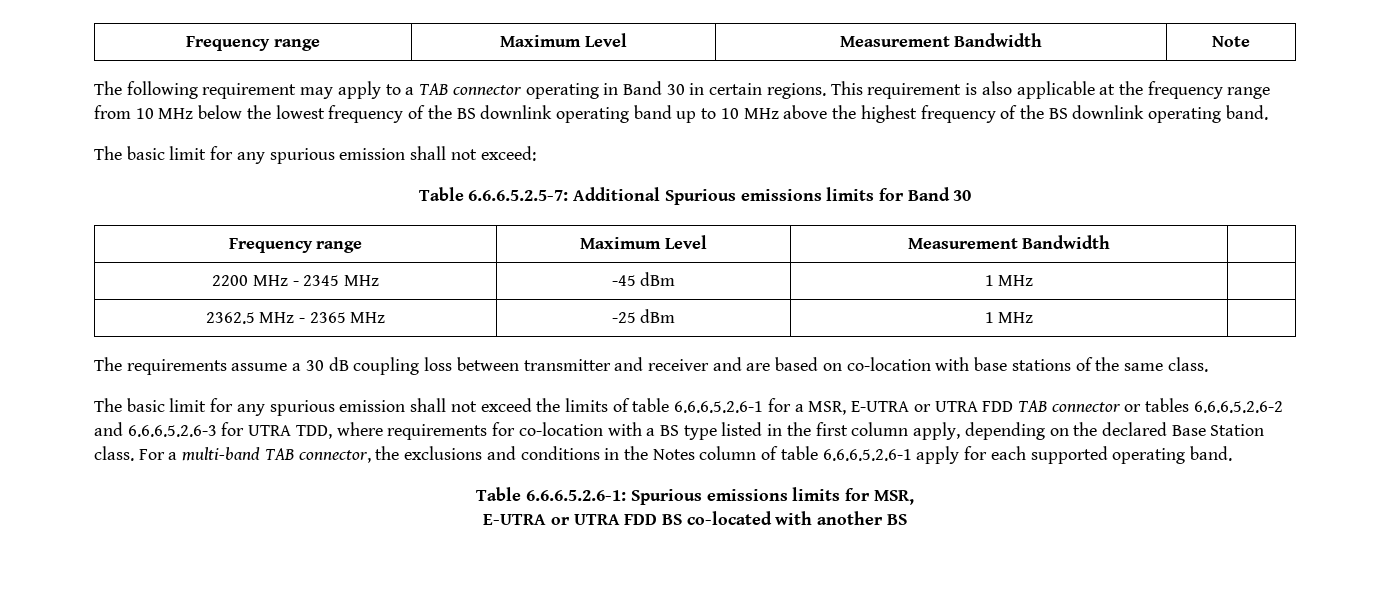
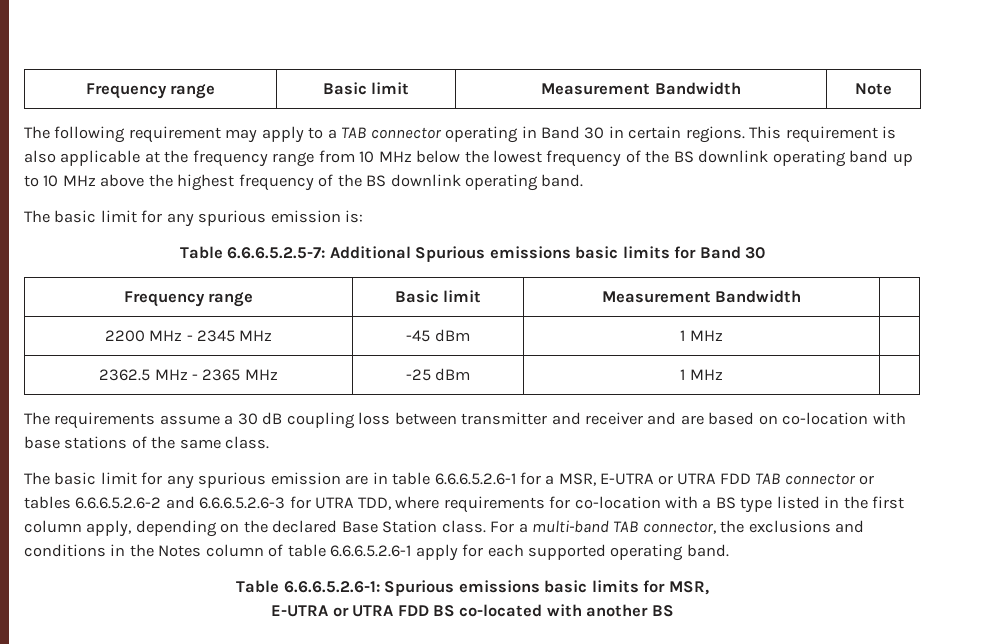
[186,36,320,51] [500,33,627,47] Frequency range | Maximum Level -> [85,83,216,99] [322,82,410,95] Frequency range | Basic limit
[410,146,536,161] shall not exceed: -> [345,210,364,223] is:
(822, 195) none -> [575,246,619,259] basic
[580,235,707,249] Maximum Level -> [394,290,482,303] Basic limit
[410,398,630,412] shall not exceed the limits of -> [345,472,388,485] are in
(788, 495) none -> [544,580,588,593] basic

